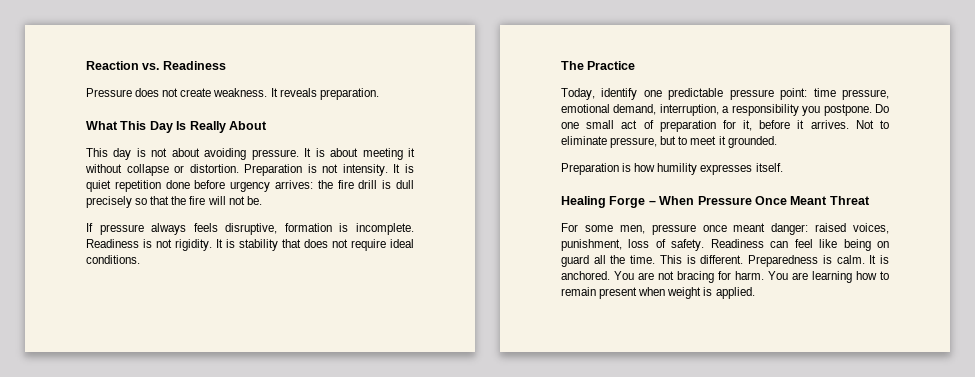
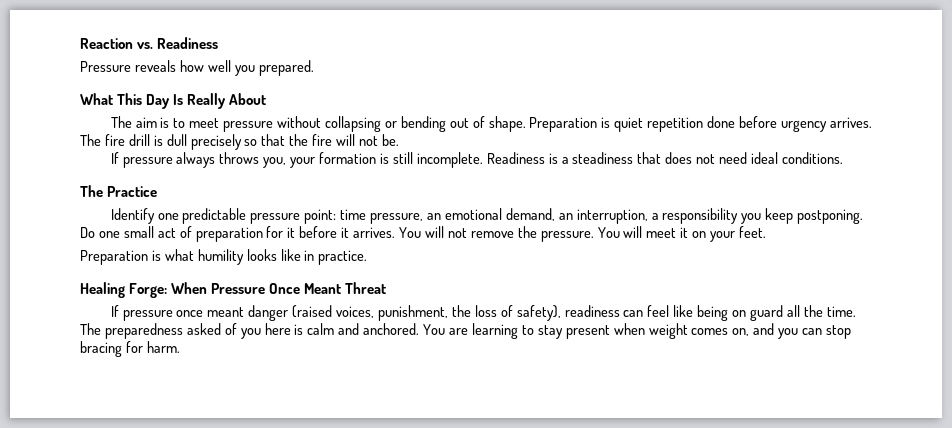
[135,88,379,100] does not create weakness. It reveals preparation. -> [134,60,314,76] reveals how well you prepared.
[86,148,415,160] [85,164,401,176] This day is not about avoiding pressure. It is about meeting it without collapse or distortion. Preparation is not intensity. It -> [110,116,598,132] The aim is to meet pressure without collapsing or bending out of shape. Preparation
[275,180,333,189] arrives: the -> [829,117,872,128] [80,134,101,146] arrives. The
[193,223,278,235] feels disruptive, -> [219,152,316,168] throws you, your
(349, 227) none -> [392,152,413,164] still
[156,239,278,251] not rigidity. It is stability -> [561,152,634,164] a steadiness
[351,239,386,251] require -> [719,152,748,164] need
[561,88,638,100] Today, identify -> [110,208,155,224] Identify
(889, 94) none -> [427,213,442,220] an
(657, 109) none -> [558,213,573,220] an
[823,104,872,116] postpone. -> [765,208,864,224] keep postponing.
[743,120,753,131] it, -> [287,227,296,238] it
[855,120,889,129] [561,136,777,148] [561,163,783,175] Not to eliminate pressure, but to meet it grounded. // Preparation is how humility expresses itself. -> [399,226,767,242] [80,249,368,265] You will not remove the pressure. You will meet it on your feet. // Preparation is what humility looks like in practice.
[609,196,656,208] Forge – -> [129,283,168,298] Forge:
[561,223,645,234] For some men, -> [110,305,119,317] If
[771,223,847,235] danger: raised -> [248,305,333,321] danger (raised
(622, 245) none -> [451,305,471,317] the
[671,239,764,251] safety. Readiness -> [516,305,620,321] safety), readiness
[659,255,889,267] [561,271,889,283] [561,287,755,299] This is different. Preparedness is calm. It is anchored. You are not bracing for harm. You are learning how to remain present when weight is applied. -> [80,323,852,339] [80,341,180,357] The preparedness asked of you here is calm and anchored. You are learning to stay present when weight comes on, and you can stop bracing for harm.

